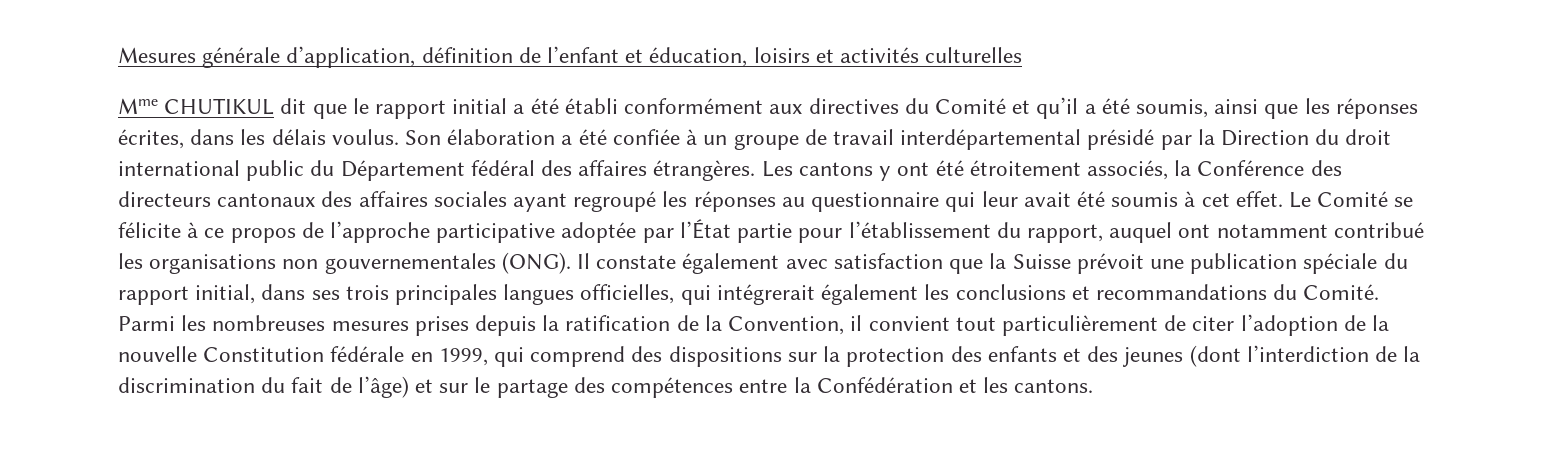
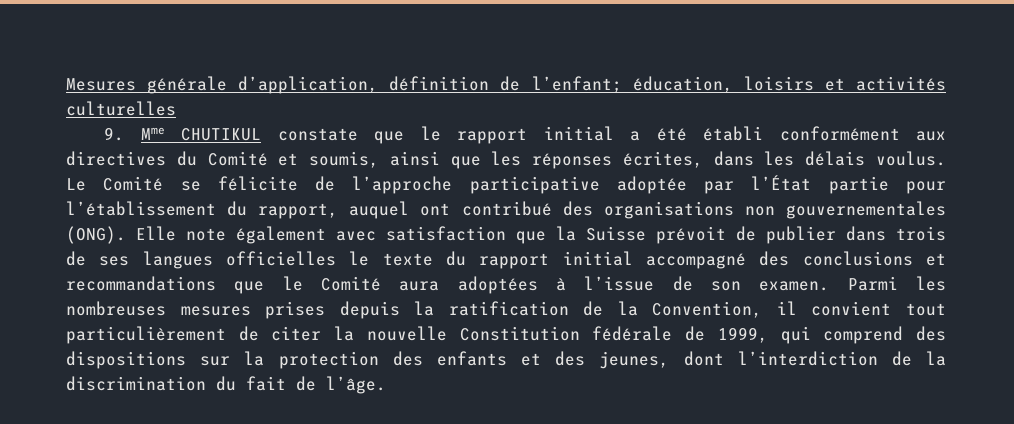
[547,46,644,63] l’enfant et -> [531,76,622,93] l’enfant;
(1023, 55) none -> [104,127,125,141] 9.
[280,98,307,114] dit -> [277,128,358,141] constate
[1036,97,1130,119] qu’il a été -> (299, 159) none
[405,129,1392,150] [118,160,1342,181] [118,191,1283,212] Son élaboration a été confiée à un groupe de travail interdépartemental présidé par la Direction du droit international public du Département fédéral des affaires étrangères. Les cantons y ont été étroitement associés, la Conférence des directeurs cantonaux des affaires sociales ayant regroupé les réponses au questionnaire qui leur avait été soumis à cet effet. -> (946, 158) none
[187,222,296,243] à ce propos -> (298, 183) none
[1216,222,1424,238] [118,253,143,269] notamment contribué les -> [461,201,593,216] contribué des
[577,253,677,269] Il constate -> [136,226,226,241] Elle note
[1149,253,1408,274] [118,284,1380,305] une publication spéciale du rapport initial, dans ses trois principales langues officielles, qui intégrerait également les conclusions et recommandations du Comité. -> [736,226,946,244] [66,251,946,269] [66,276,830,294] de publier dans trois de ses langues officielles le texte du rapport initial accompagné des conclusions et recommandations que le Comité aura adoptées à l’issue de son examen.
[1240,314,1366,336] l’adoption de -> (322, 333) none
[410,352,433,362] en -> [685,326,706,341] de
[1123,345,1241,367] jeunes (dont -> [599,351,724,369] jeunes, dont
[357,376,1094,398] l’âge) et sur le partage des compétences entre la Confédération et les cantons. -> [326,376,386,394] l’âge.

